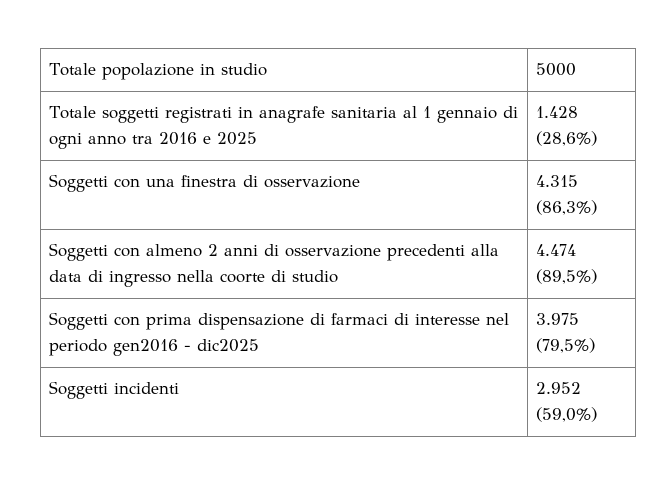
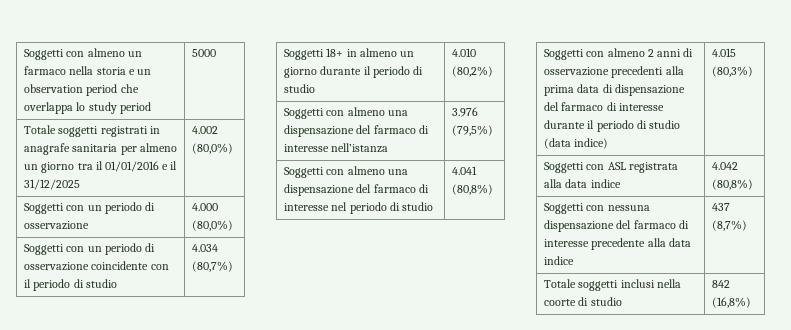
[48,63,267,80] Totale popolazione in studio -> [24,48,142,60] [24,66,152,75] [24,84,139,96] [24,102,151,114] Soggetti con almeno un farmaco nella storia e un observation period che overlappa lo study period
[402,106,518,123] [48,132,257,149] [535,106,578,118] [535,131,597,146] [48,174,237,192] al 1 gennaio di ogni anno tra 2016 e 2025 | 1.428 (28,6%) // Soggetti con una finestra -> [120,143,177,155] [24,161,178,173] [24,179,81,190] [192,126,219,134] [192,143,234,154] [24,202,142,214] per almeno un giorno tra il 01/01/2016 e il 31/12/2025 | 4.002 (80,0%) // Soggetti con un periodo
[535,175,578,187] [535,200,597,215] 4.315 (86,3%) -> [192,203,219,211] [192,220,234,231] [24,243,156,255] [24,261,169,271] [24,279,117,291] [192,244,219,252] [192,261,234,272] [284,48,415,60] [284,66,424,78] [284,84,316,93] [452,48,477,57] [452,66,494,77] [284,107,408,119] [284,125,429,137] [284,143,389,153] [452,107,479,117] [452,125,494,136] [284,166,408,178] [284,184,429,196] [284,202,434,214] [452,166,478,175] [452,184,494,195] 4.000 (80,0%) // Soggetti con un periodo di osservazione coincidente con il periodo di studio | 4.034 (80,7%) // Soggetti 18+ in almeno un giorno durante il periodo di studio | 4.010 (80,2%) // Soggetti con almeno una dispensazione del farmaco di interesse nell’istanza | 3.976 (79,5%) // Soggetti con almeno una dispensazione del farmaco di interesse nel periodo di studio | 4.041 (80,8%)
(499, 250) none -> [544,85,575,96] prima
[108,270,338,287] [535,244,576,256] [535,269,597,284] [48,312,509,330] [48,339,259,356] [535,313,579,325] [535,338,595,353] [48,381,179,399] [535,382,581,394] [535,407,597,422] ingresso nella coorte di studio | 4.474 (89,5%) // Soggetti con prima dispensazione di farmaci di interesse nel periodo gen2016 - dic2025 | 3.975 (79,5%) // Soggetti incidenti | 2.952 (59,0%) -> [614,84,685,96] [544,102,664,111] [544,120,681,132] [544,138,609,149] [712,48,737,57] [712,66,754,77] [544,162,678,173] [544,179,621,188] [712,162,739,170] [712,179,754,190] [544,203,650,214] [544,220,689,232] [544,238,691,250] [544,256,575,265] [712,203,731,211] [712,220,748,231] [544,279,681,291] [544,297,622,306] [712,280,731,288] [712,297,752,308] dispensazione del farmaco di interesse durante il periodo di studio (data indice) | 4.015 (80,3%) // Soggetti con ASL registrata alla data indice | 4.042 (80,8%) // Soggetti con nessuna dispensazione del farmaco di interesse precedente alla data indice | 437 (8,7%) // Totale soggetti inclusi nella coorte di studio | 842 (16,8%)

